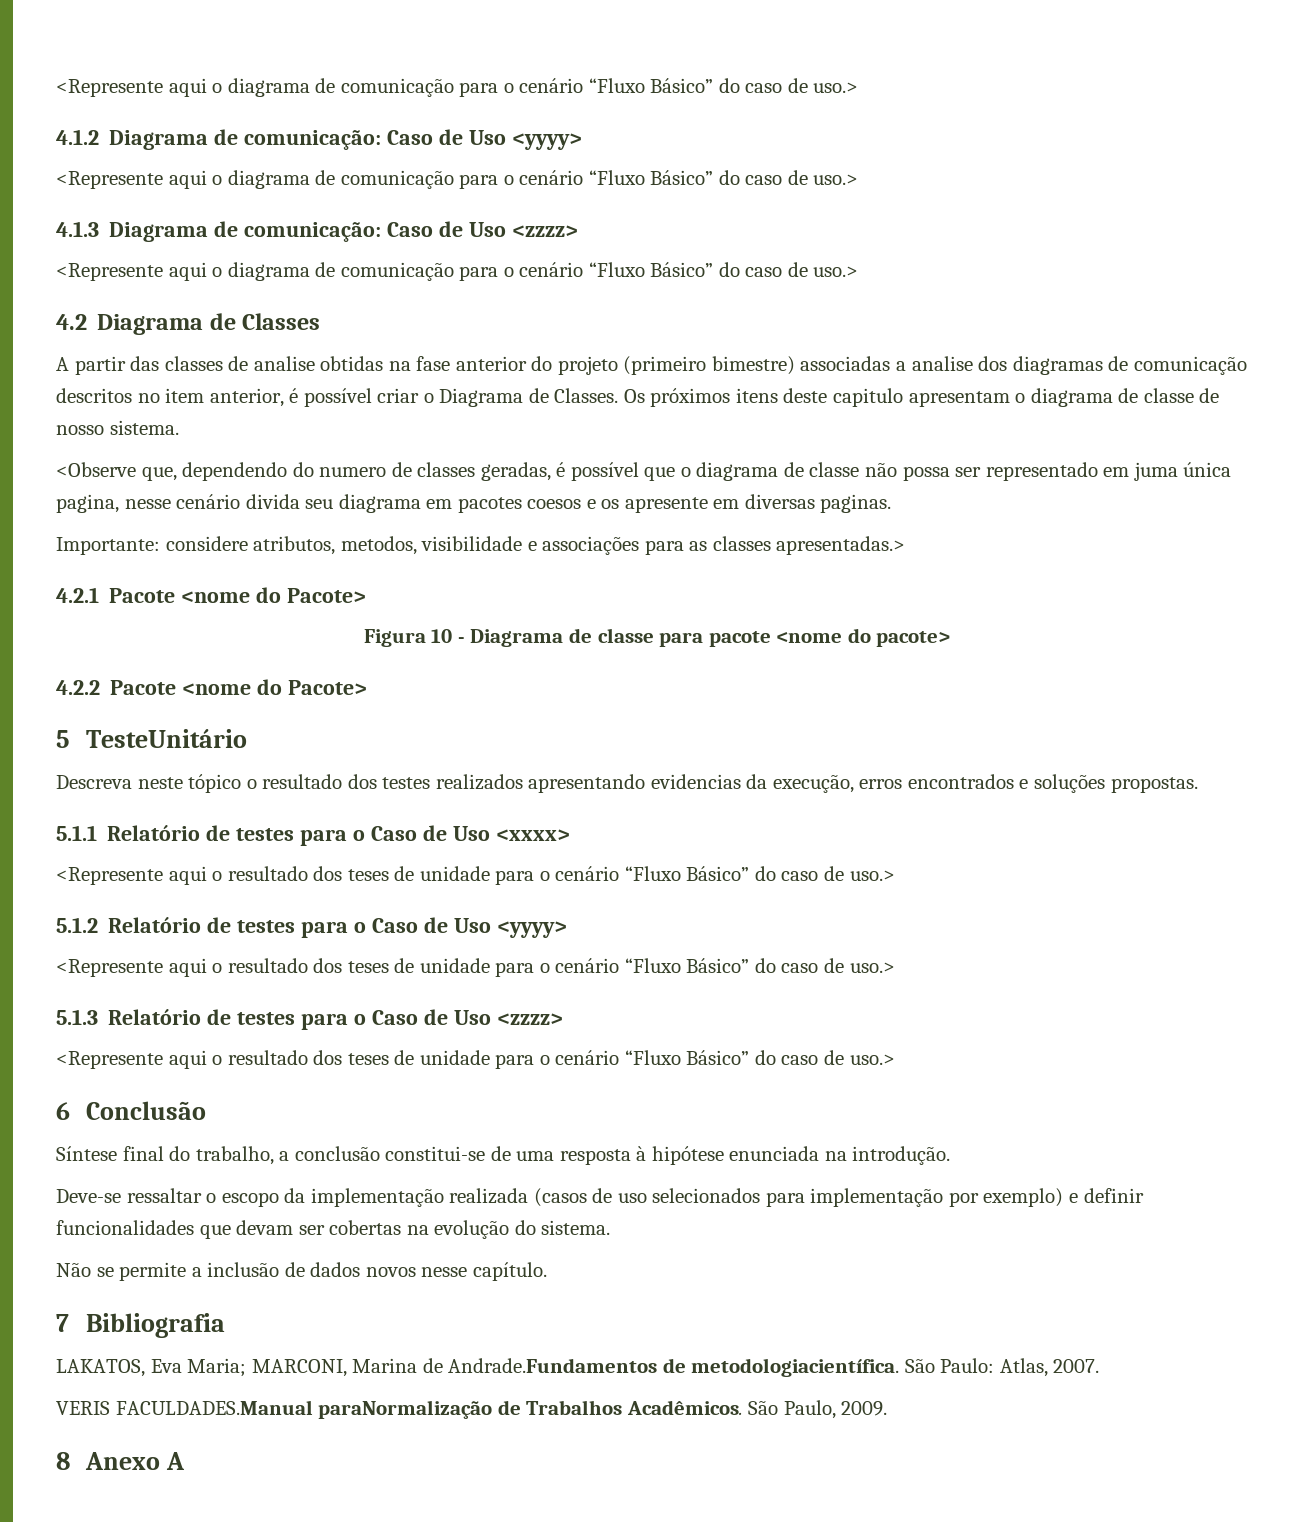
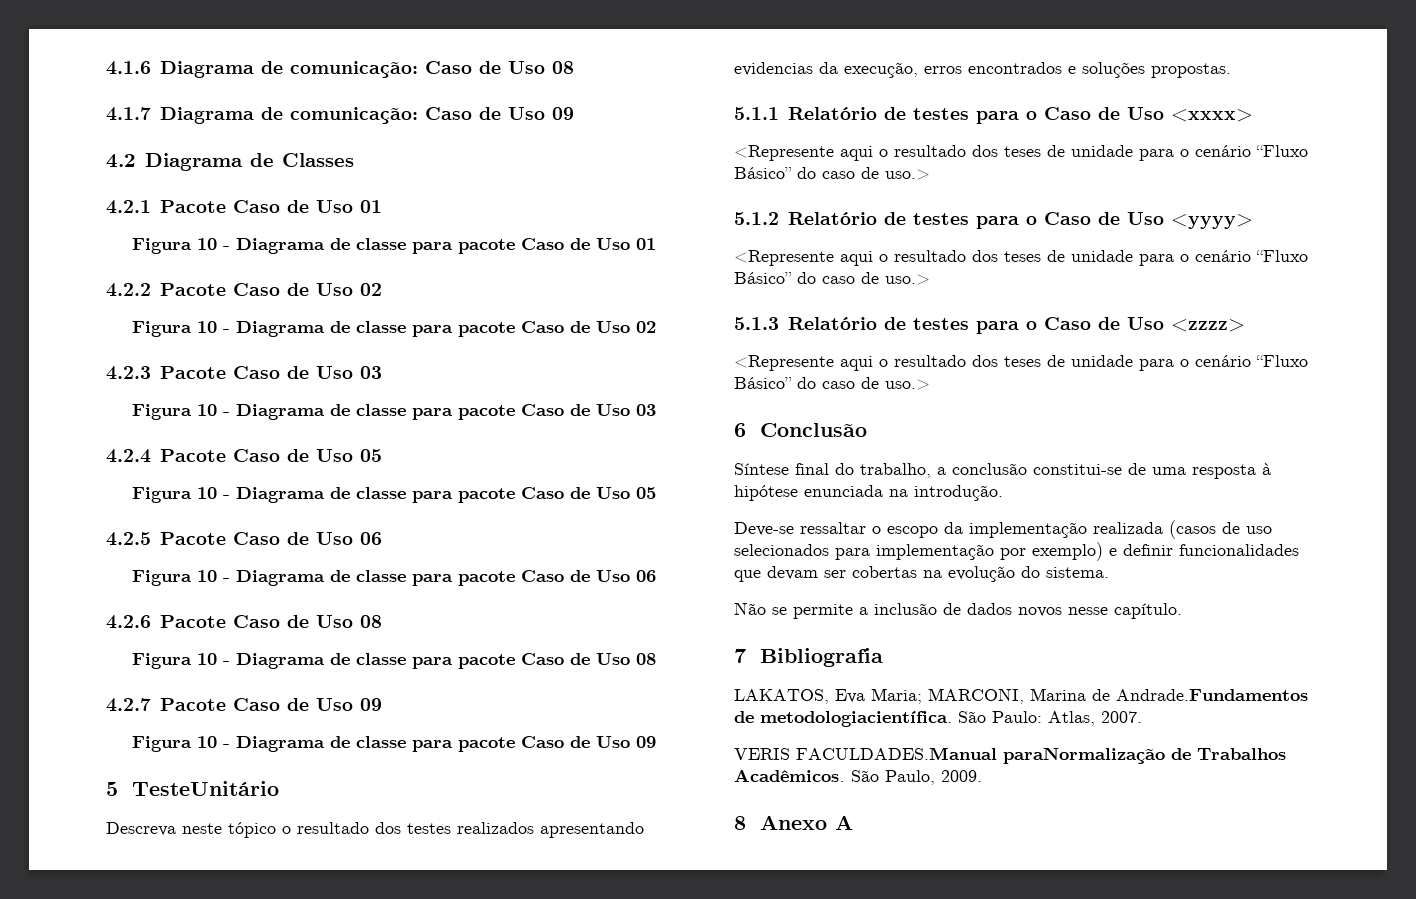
[56,78,859,97] [56,129,582,150] [56,170,859,189] [56,221,578,242] [56,262,859,281] [56,313,321,335] [56,356,1247,375] [56,388,1220,407] [56,420,179,435] [56,462,1232,481] [56,494,892,513] [56,536,906,555] [56,587,367,603] [363,628,951,647] [56,679,368,695] <Represente aqui o diagrama de comunicação para o cenário “Fluxo Básico” do caso de uso.> // 4.1.2 Diagrama de comunicação: Caso de Uso <yyyy> // <Represente aqui o diagrama de comunicação para o cenário “Fluxo Básico” do caso de uso.> // 4.1.3 Diagrama de comunicação: Caso de Uso <zzzz> // <Represente aqui o diagrama de comunicação para o cenário “Fluxo Básico” do caso de uso.> // 4.2 Diagrama de Classes // A partir das classes de analise obtidas na fase anterior do projeto (primeiro bimestre) associadas a analise dos diagramas de comunicação descritos no item anterior, é possível criar o Diagrama de Classes. Os próximos itens deste capitulo apresentam o diagrama de classe de nosso sistema. // <Observe que, dependendo do numero de classes geradas, é possível que o diagrama de classe não possa ser representado em juma única pagina, nesse cenário divida seu diagrama em pacotes coesos e os apresente em diversas paginas. // Importante: considere atributos, metodos, visibilidade e associações para as classes apresentadas.> // 4.2.1 Pacote <nome do Pacote> // Figura 10 - Diagrama de classe para pacote <nome do pacote> // 4.2.2 Pacote <nome do Pacote> -> [106,61,574,78] [106,107,574,124] [106,153,354,171] [106,200,382,214] [132,238,656,254] [106,283,382,297] [132,321,656,337] [106,366,382,380] [132,404,656,420] [106,449,382,463] [132,487,656,503] [106,532,382,546] [132,570,656,586] [106,615,382,629] [132,653,656,669] [106,698,382,712] [132,736,656,752] 4.1.6 Diagrama de comunicação: Caso de Uso 08 // 4.1.7 Diagrama de comunicação: Caso de Uso 09 // 4.2 Diagrama de Classes // 4.2.1 Pacote Caso de Uso 01 // Figura 10 - Diagrama de classe para pacote Caso de Uso 01 // 4.2.2 Pacote Caso de Uso 02 // Figura 10 - Diagrama de classe para pacote Caso de Uso 02 // 4.2.3 Pacote Caso de Uso 03 // Figura 10 - Diagrama de classe para pacote Caso de Uso 03 // 4.2.4 Pacote Caso de Uso 05 // Figura 10 - Diagrama de classe para pacote Caso de Uso 05 // 4.2.5 Pacote Caso de Uso 06 // Figura 10 - Diagrama de classe para pacote Caso de Uso 06 // 4.2.6 Pacote Caso de Uso 08 // Figura 10 - Diagrama de classe para pacote Caso de Uso 08 // 4.2.7 Pacote Caso de Uso 09 // Figura 10 - Diagrama de classe para pacote Caso de Uso 09

